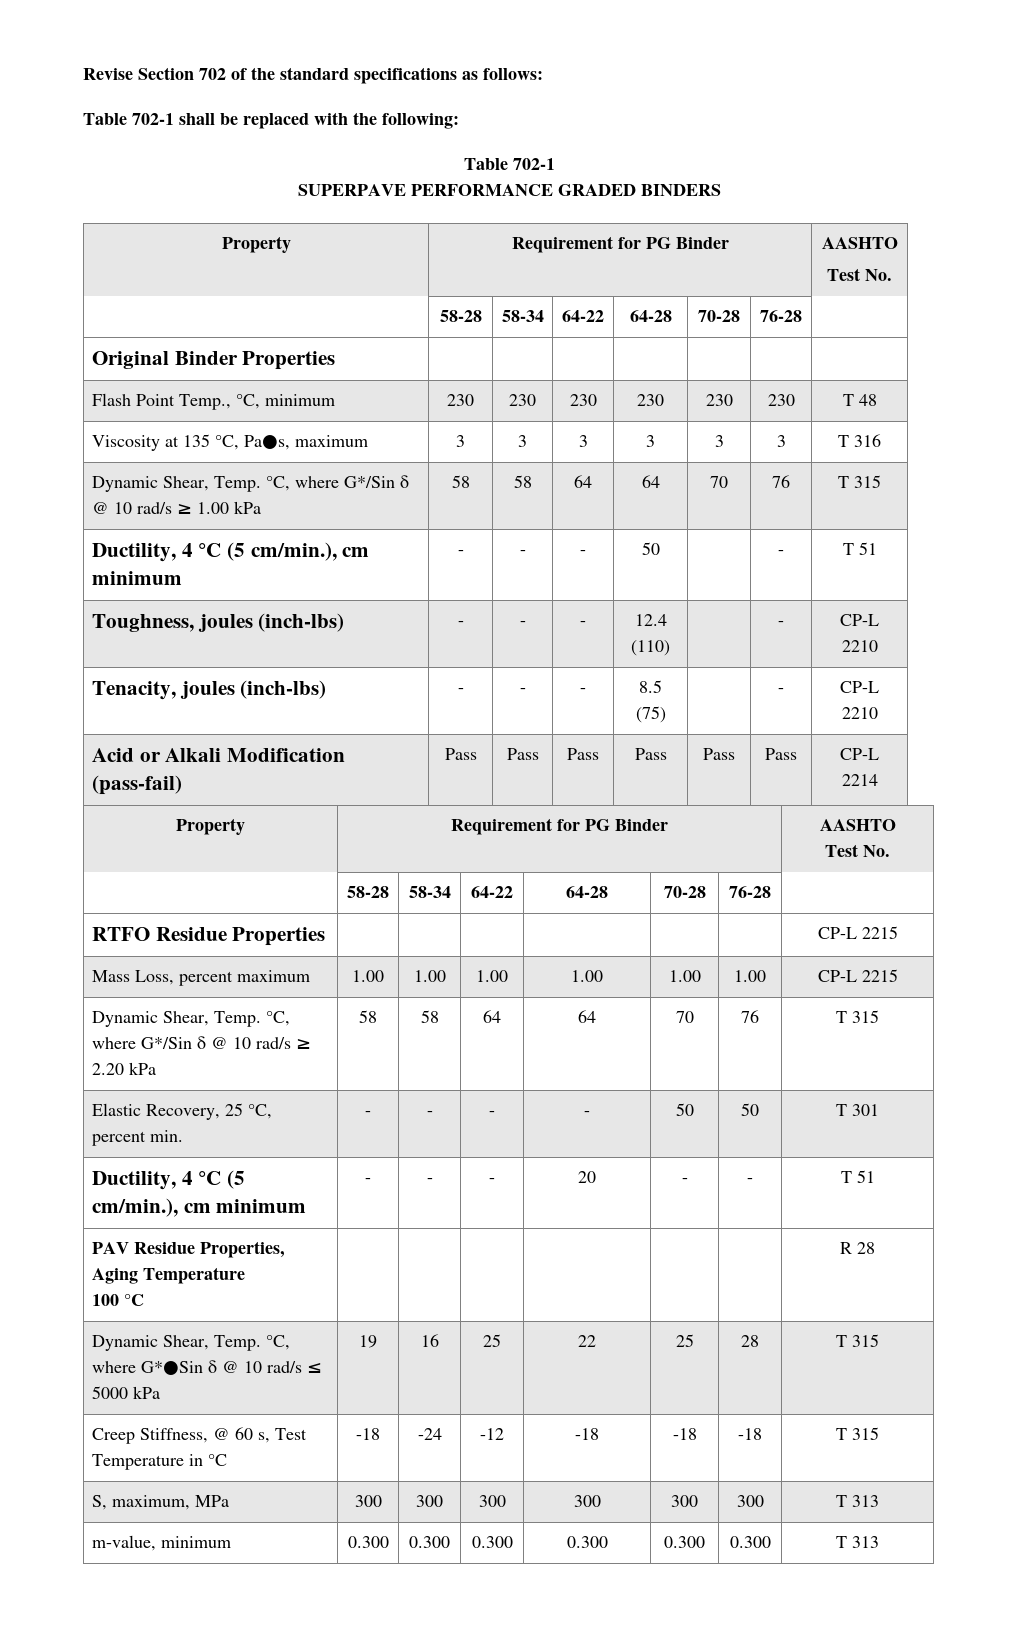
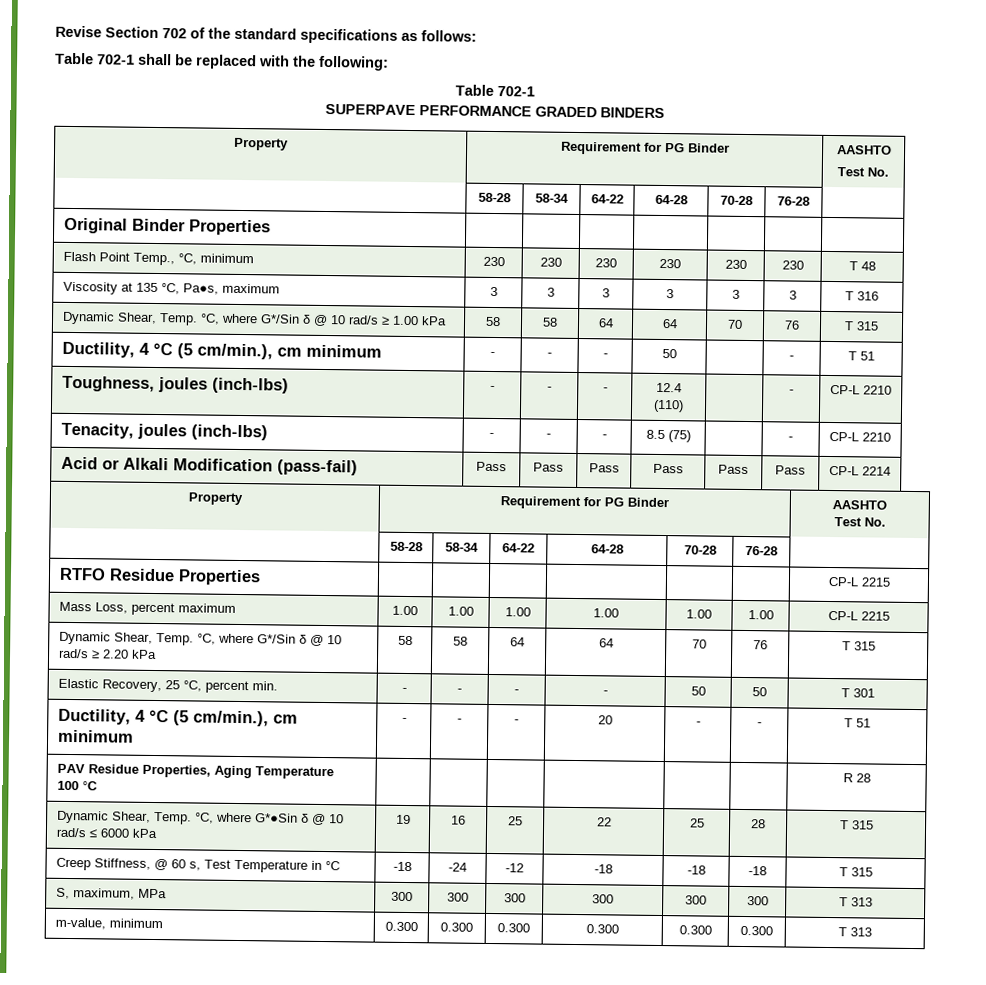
[91,1386,128,1399] 5000 -> [99,828,129,838] 6000

